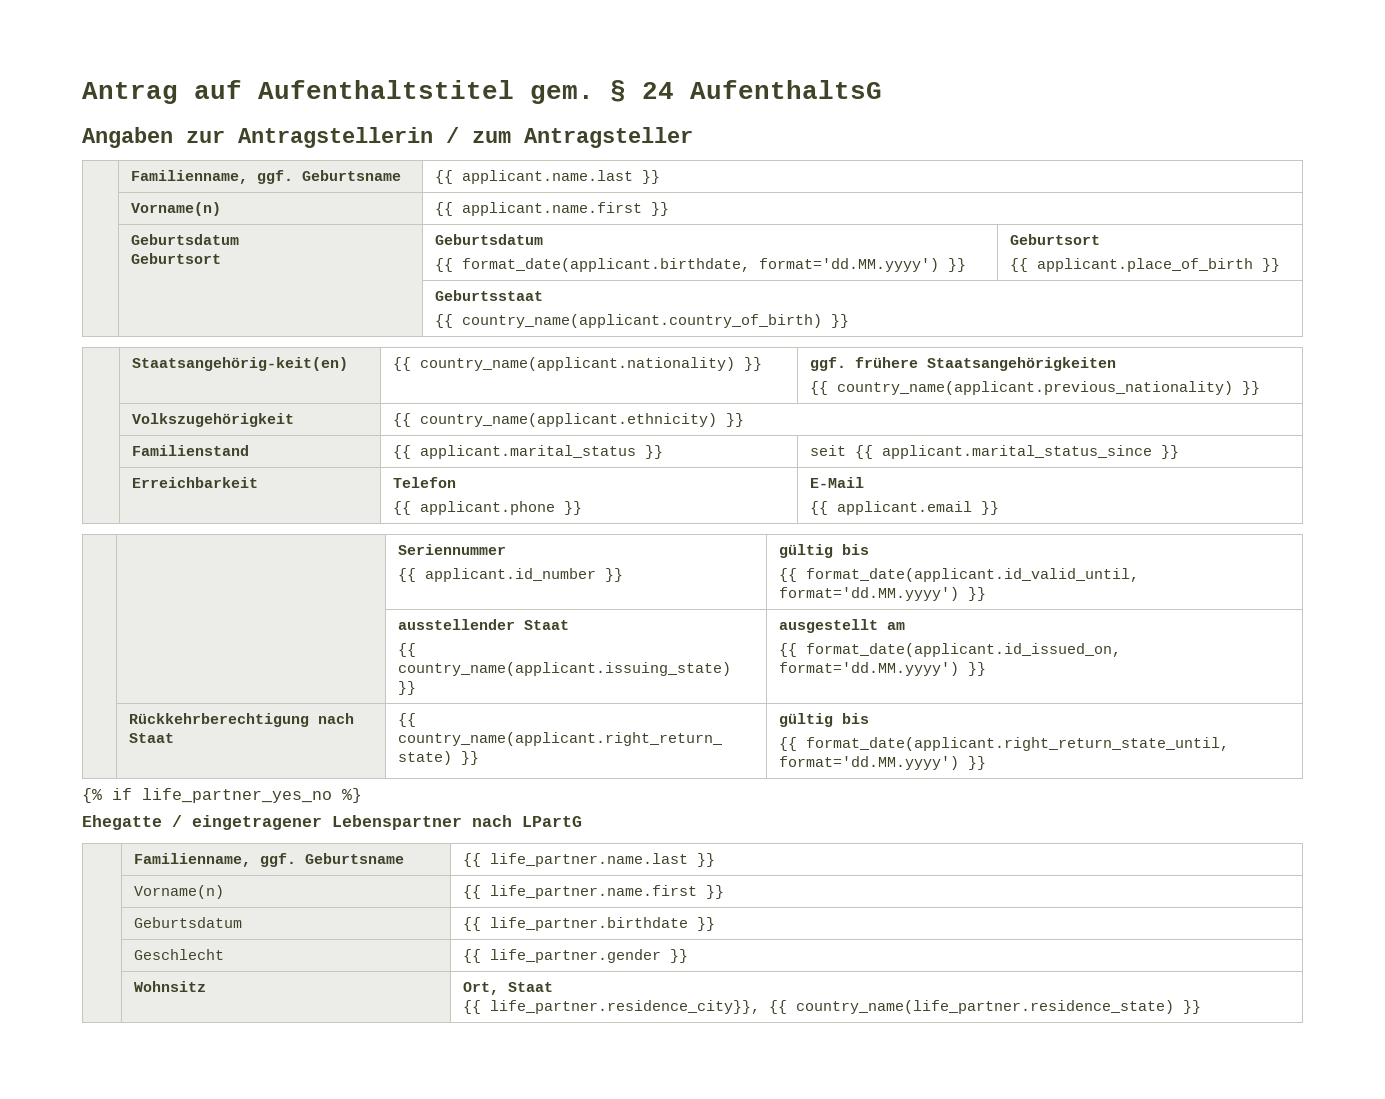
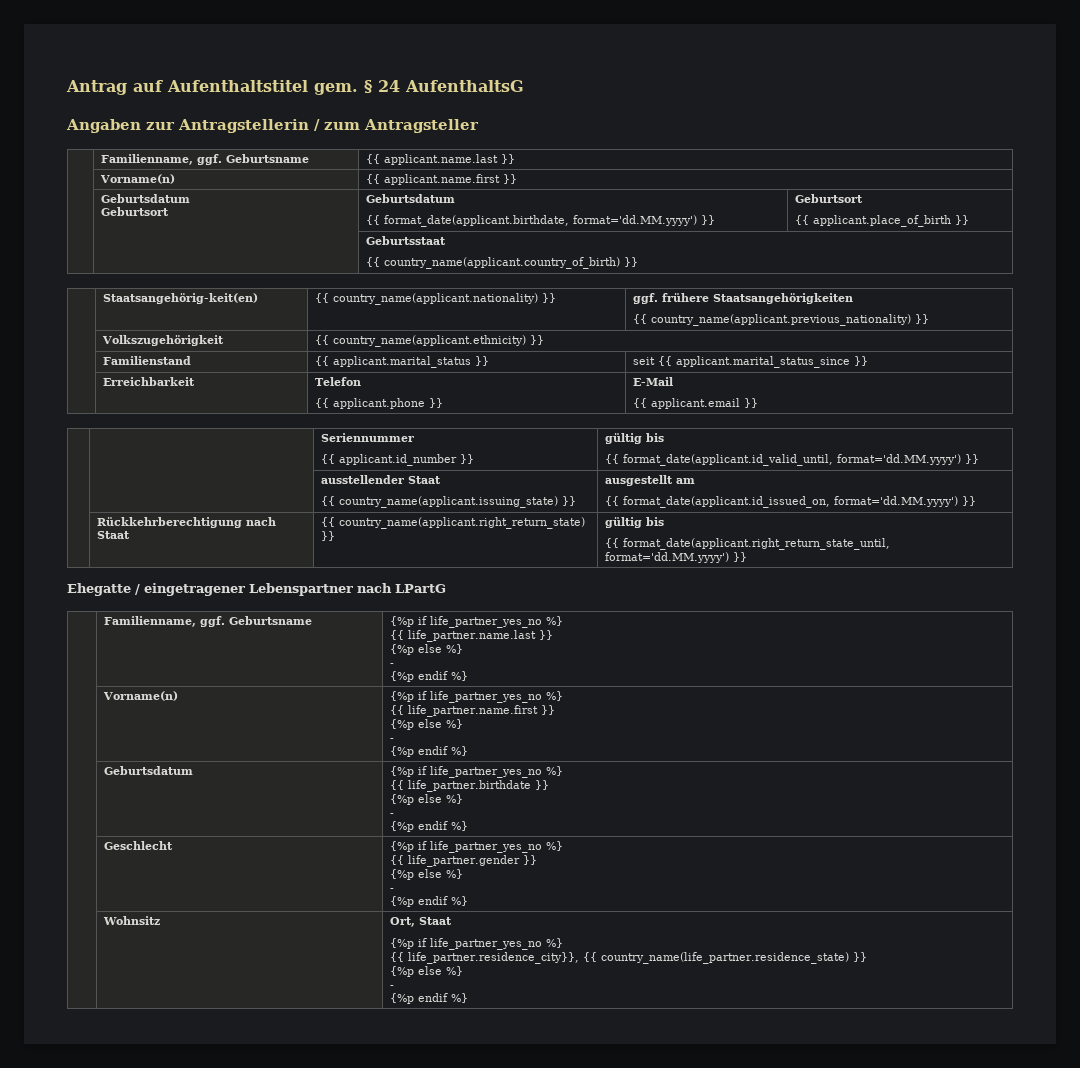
[82,788,362,803] // {% if life_partner_yes_no %} -> (748, 557) none
(405, 858) none -> [390,616,564,628] {%p if life_partner_yes_no %} //
[134,885,225,899] [463,885,725,899] [134,917,243,928] [463,917,716,931] [134,949,225,960] [463,949,689,963] // | Vorname(n) | {{ life_partner.name.first }} // | Geburtsdatum | {{ life_partner.birthdate }} // | Geschlecht | {{ life_partner.gender }} -> [390,644,464,655] [390,663,395,666] [390,671,469,682] [103,691,179,701] [390,691,564,703] [390,705,556,717] [390,719,464,730] [390,738,395,741] [390,746,469,757] [104,766,194,775] [390,766,564,778] [390,780,550,792] [390,794,464,805] [390,813,395,816] [390,821,469,832] [104,841,174,850] [390,841,564,853] [390,855,538,867] [390,869,464,880] [390,888,395,891] [390,896,469,907] // {%p else %} // - // {%p endif %} // | Vorname(n) | {%p if life_partner_yes_no %} // {{ life_partner.name.first }} // {%p else %} // - // {%p endif %} // | Geburtsdatum | {%p if life_partner_yes_no %} // {{ life_partner.birthdate }} // {%p else %} // - // {%p endif %} // | Geschlecht | {%p if life_partner_yes_no %} // {{ life_partner.gender }} // {%p else %} // - // {%p endif %}
(554, 987) none -> [390,938,564,950] // {%p if life_partner_yes_no %}
(1202, 1007) none -> [390,966,464,977] [390,985,395,988] [390,993,469,1004] // {%p else %} // - // {%p endif %}

